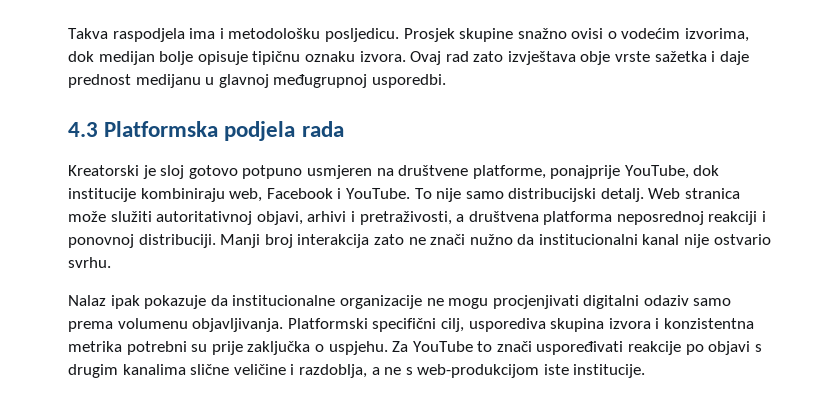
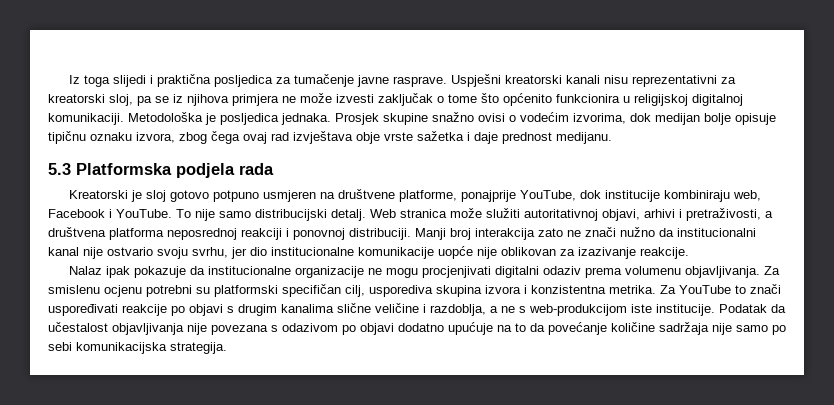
[68,28,399,42] Takva raspodjela ima i metodološku posljedicu. -> [69,74,737,87] [48,93,743,106] [48,112,331,125] Iz toga slijedi i praktična posljedica za tumačenje javne rasprave. Uspješni kreatorski kanali nisu reprezentativni za kreatorski sloj, pa se iz njihova primjera ne može izvesti zaključak o tome što općenito funkcionira u religijskoj digitalnoj komunikaciji. Metodološka je posljedica jednaka.
[359,51,504,65] izvora. Ovaj rad zato -> [136,131,289,144] izvora, zbog čega ovaj rad
[135,74,446,88] [68,122,98,137] medijanu u glavnoj međugrupnoj usporedbi. // 4.3 -> [556,132,612,144] [48,163,71,175] medijanu. // 5.3
[68,257,111,268] svrhu. -> [157,246,689,259] svoju svrhu, jer dio institucionalne komunikacije uopće nije oblikovan za izazivanje reakcije.
[693,298,732,306] samo -> (582, 270) none
[287,318,437,332] Platformski specifični -> [764,266,781,275] [48,284,341,297] Za smislenu ocjenu potrebni su platformski specifičan
[68,341,388,355] metrika potrebni su prije zaključka o uspjehu. -> [609,285,656,294] metrika.
(646, 371) none -> [719,304,786,313] [48,322,786,335] [48,342,227,354] Podatak da učestalost objavljivanja nije povezana s odazivom po objavi dodatno upućuje na to da povećanje količine sadržaja nije samo po sebi komunikacijska strategija.

